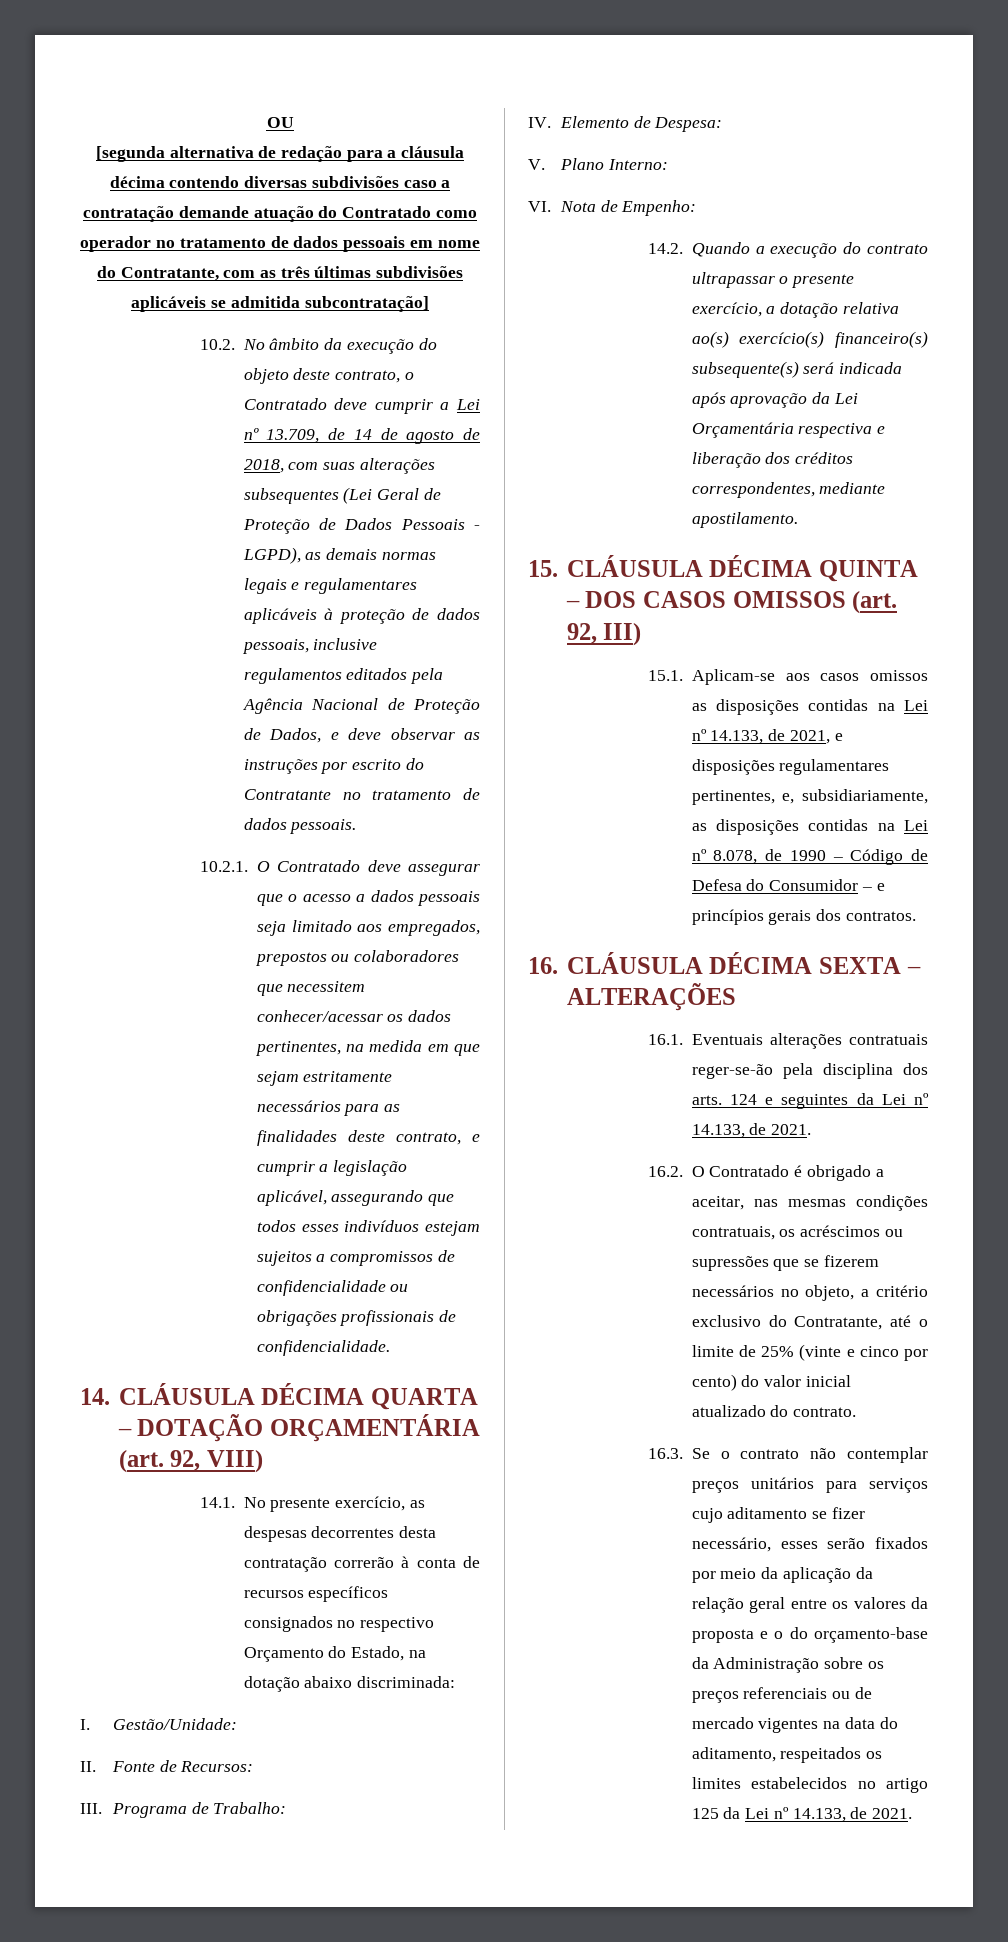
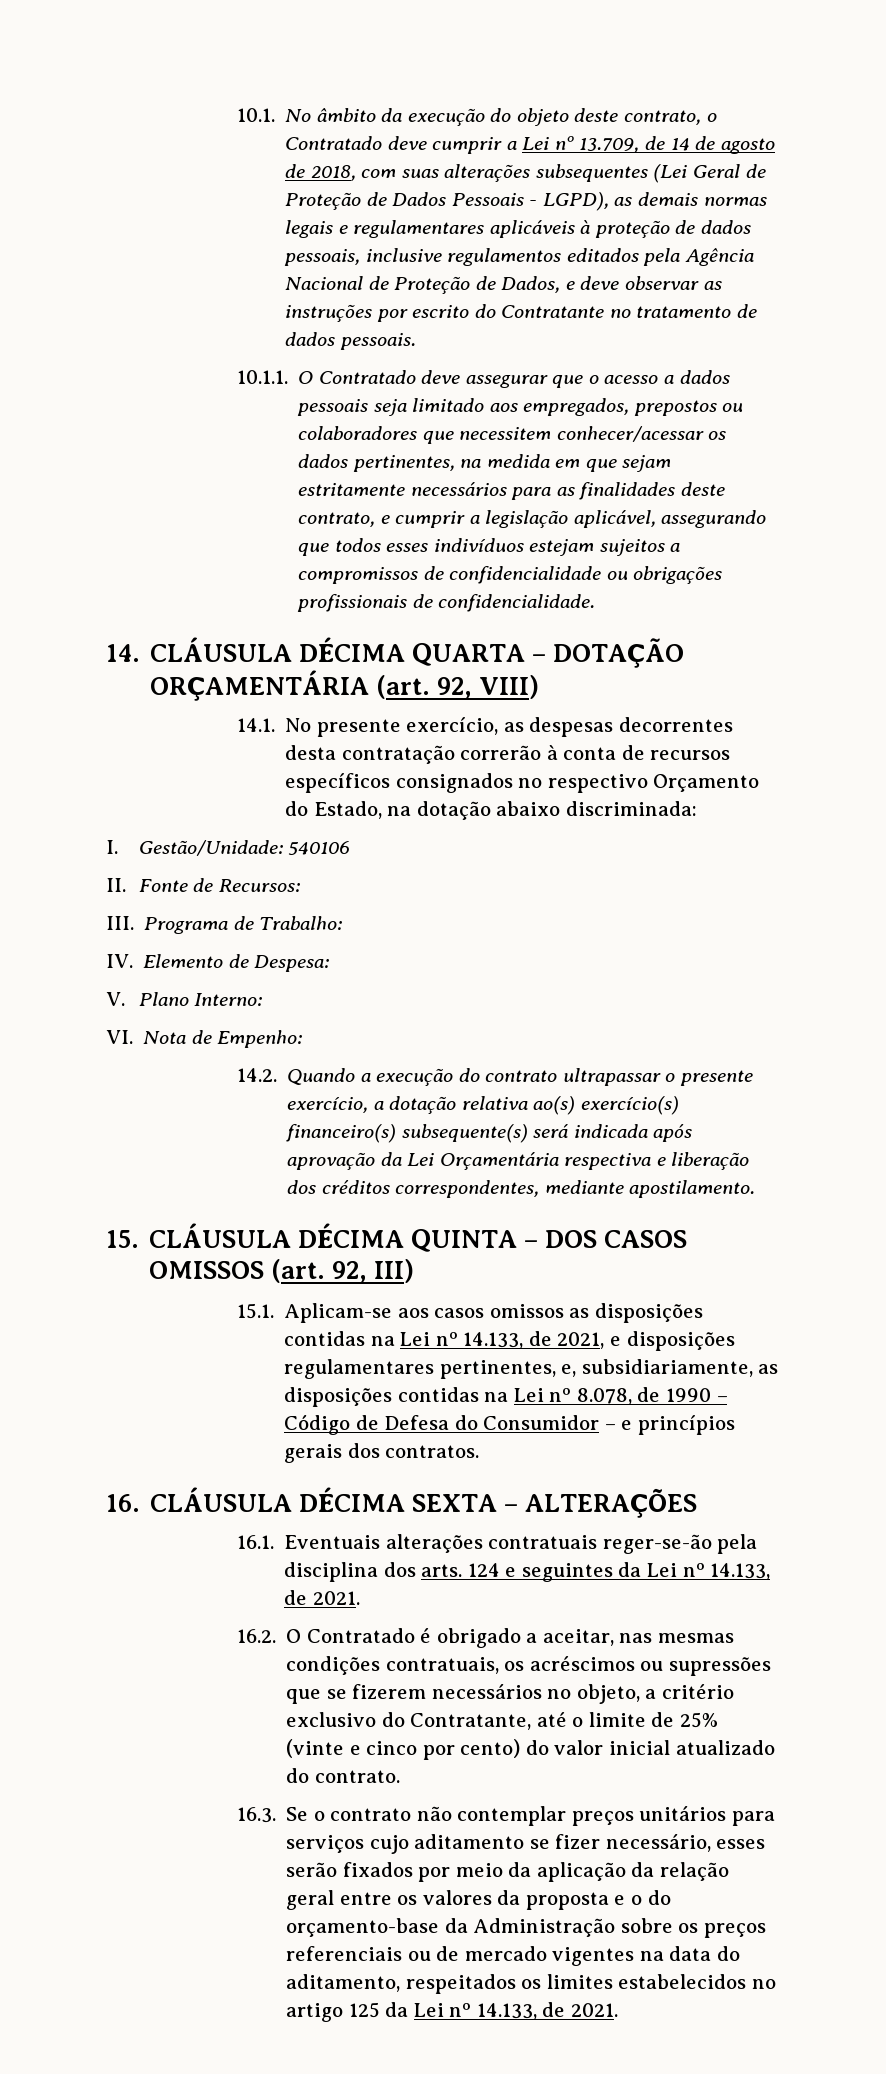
[266,117,294,128] [95,146,465,162] [109,176,451,188] [83,206,477,222] [80,236,480,252] [96,266,464,281] [131,296,429,312] [200,339,235,350] OU // [segunda alternativa de redação para a cláusula décima contendo diversas subdivisões caso a contratação demande atuação do Contratado como operador no tratamento de dados pessoais em nome do Contratante, com as três últimas subdivisões aplicáveis se admitida subcontratação] // 10.2. -> [236,108,275,122] 10.1.
[200,861,248,872] 10.2.1. -> [236,370,288,384] 10.1.1.
(237, 1724) none -> [288,841,351,855] 540106

